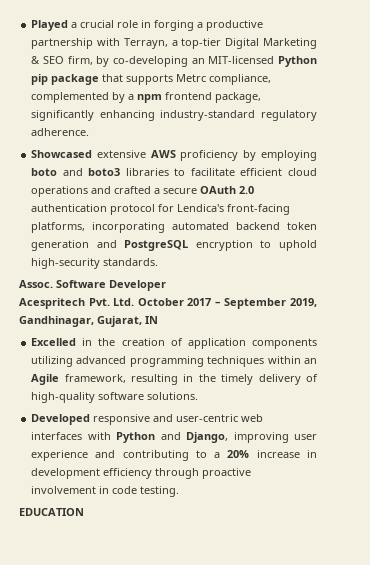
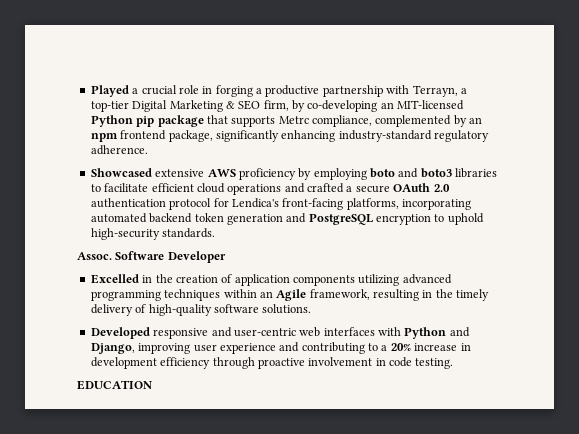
[128,94,135,100] a -> [469,117,483,124] an
[19,298,317,309] [19,316,158,327] // Acespritech Pvt. Ltd. October 2017 – September 2019, Gandhinagar, Gujarat, IN -> (226, 257) none

